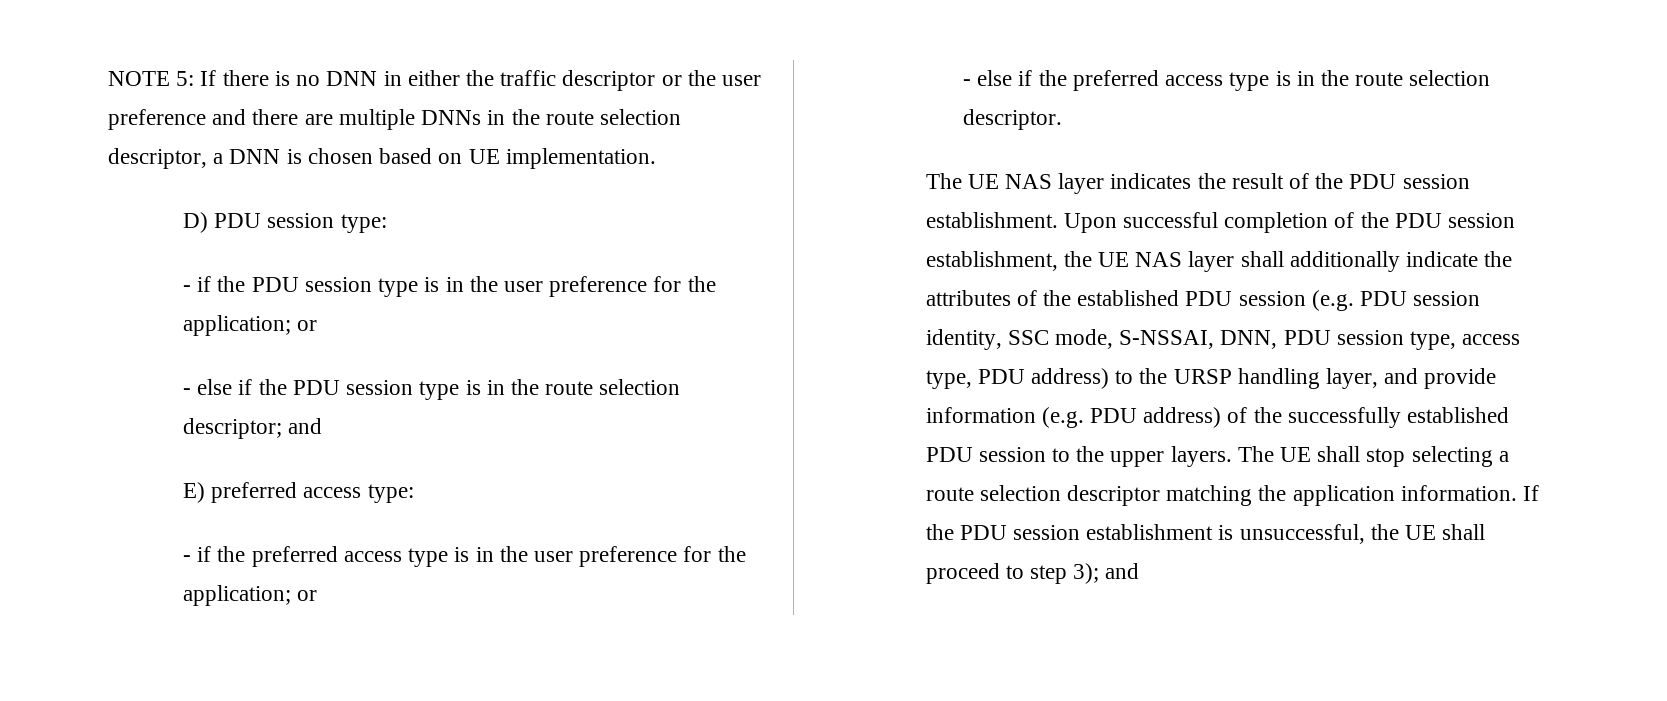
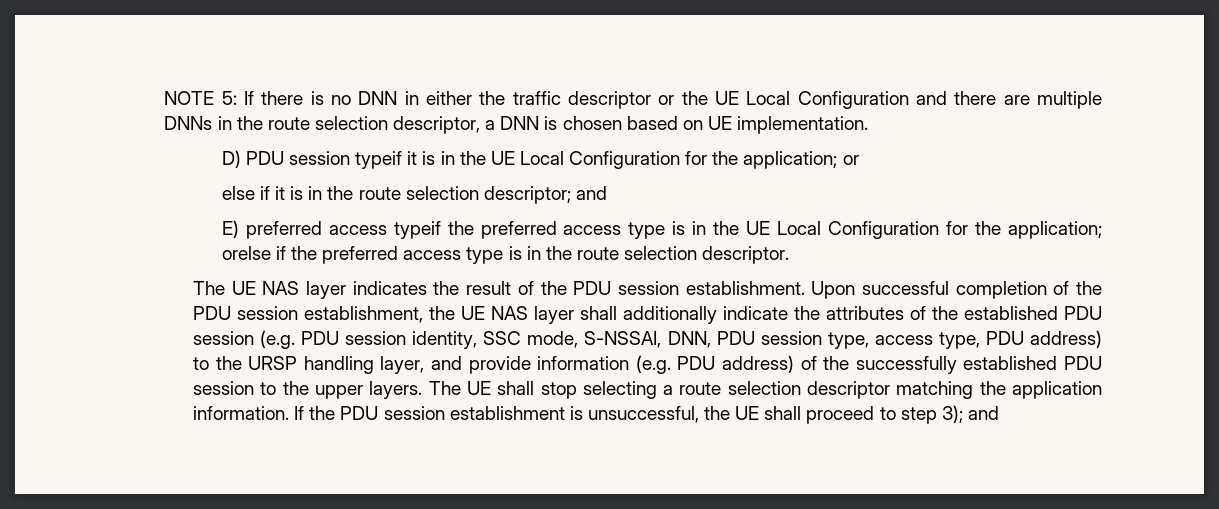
[721,75,761,86] [108,109,207,130] user preference -> [715,91,909,109] UE Local Configuration
[340,214,387,233] [183,276,716,297] [183,315,318,336] [183,379,460,400] type: // - if the PDU session type is in the user preference for the application; or // - else if the PDU session type -> [355,151,859,169] [221,186,285,200] typeif it is in the UE Local Configuration for the application; or // else if it
[367,484,414,503] [183,546,746,567] [183,585,318,606] [963,70,1013,86] type: // - if the preferred access type is in the user preference for the application; or // - else -> [393,221,1103,239] [221,246,271,260] typeif the preferred access type is in the UE Local Configuration for the application; orelse

